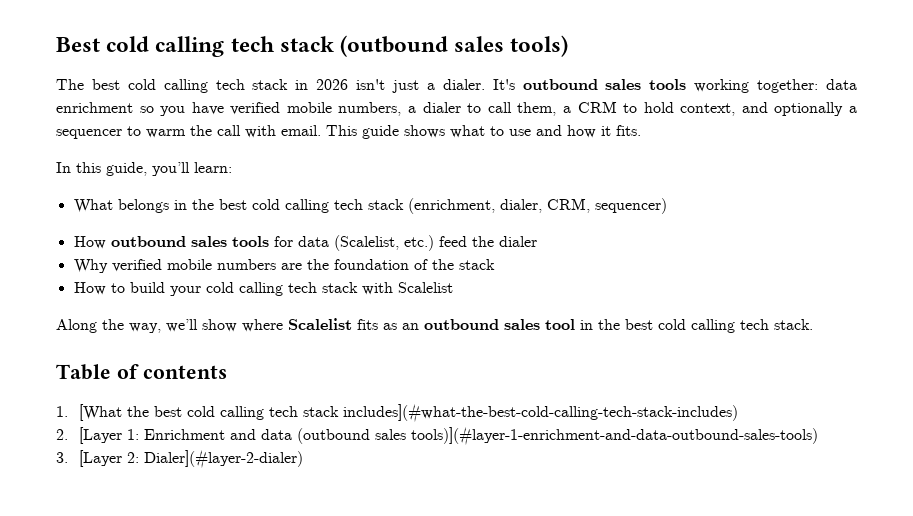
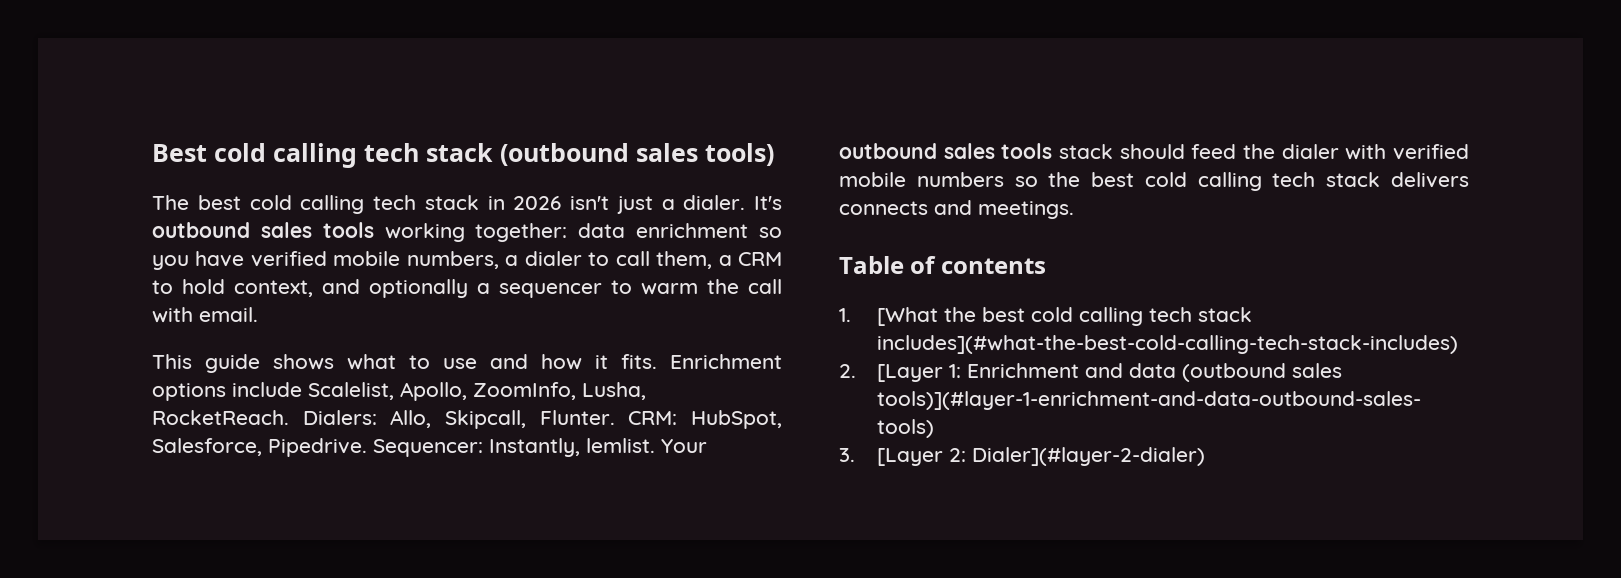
(321, 130) none -> (258, 314) //
[56,162,232,176] [73,198,667,214] [73,235,537,251] [73,259,495,273] [73,282,453,296] [56,318,813,333] // In this guide, you’ll learn: // What belongs in the best cold calling tech stack (enrichment, dialer, CRM, sequencer) // How outbound sales tools for data (Scalelist, etc.) feed the dialer // Why verified mobile numbers are the foundation of the stack // How to build your cold calling tech stack with Scalelist // Along the way, we’ll show where Scalelist fits as an outbound sales tool in the best cold calling tech stack. -> [670,354,782,369] [152,382,646,401] [152,410,782,429] [152,438,707,457] [839,143,1469,160] [839,172,1469,191] [839,200,1074,219] Enrichment options include Scalelist, Apollo, ZoomInfo, Lusha, RocketReach. Dialers: Allo, Skipcall, Flunter. CRM: HubSpot, Salesforce, Pipedrive. Sequencer: Instantly, lemlist. Your outbound sales tools stack should feed the dialer with verified mobile numbers so the best cold calling tech stack delivers connects and meetings.

